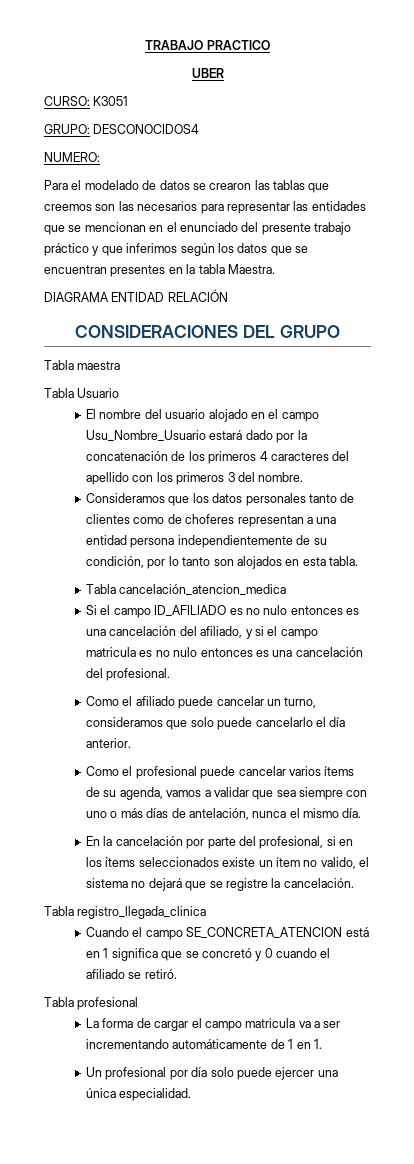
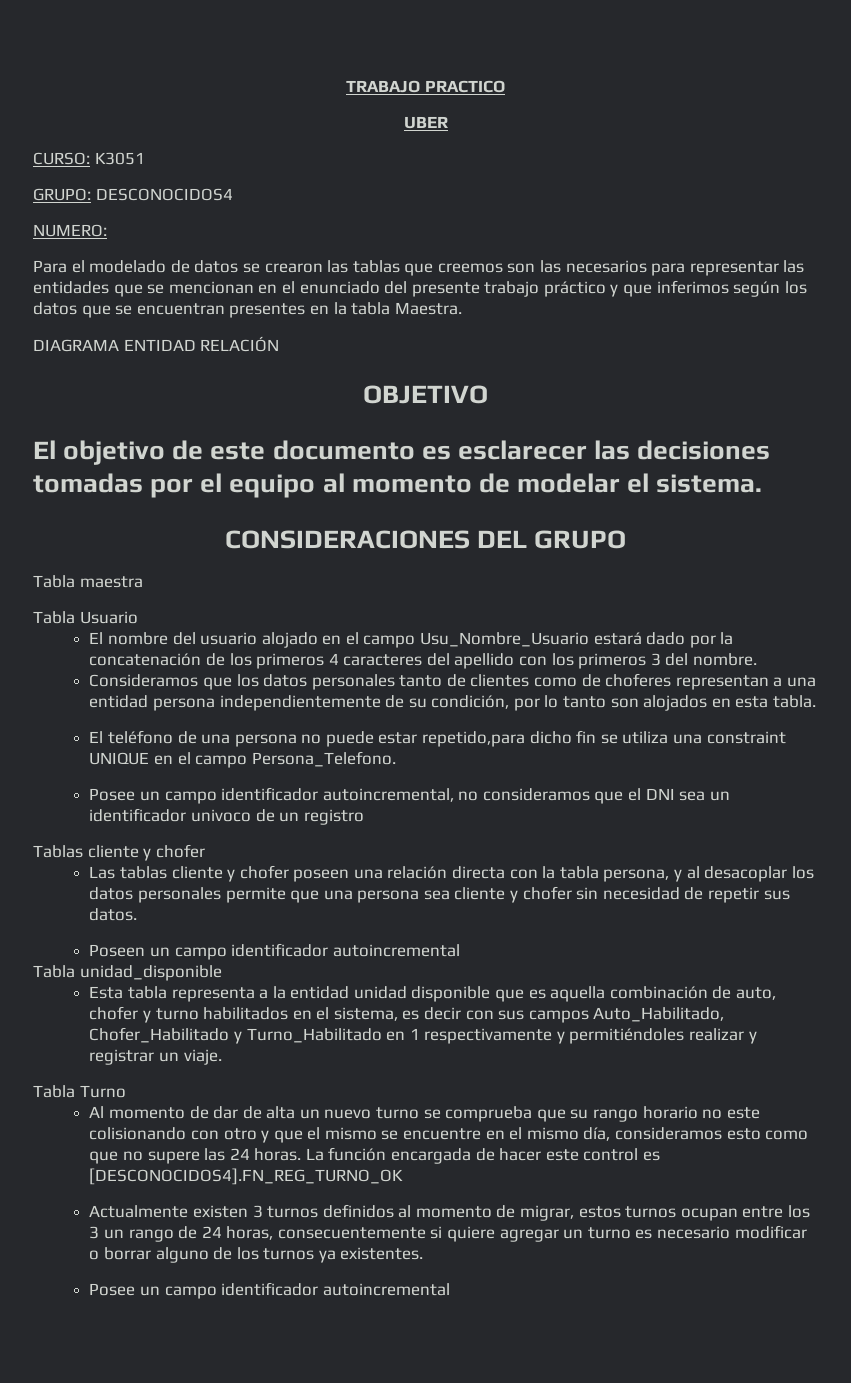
(228, 295) none -> [363,385,488,404] [33,440,771,465] [33,473,763,498] // OBJETIVO // El objetivo de este documento es esclarecer las decisiones tomadas por el equipo al momento de modelar el sistema.
[86,584,287,595] [86,605,360,618] [86,626,318,639] [86,647,363,657] [86,668,171,681] [86,696,317,709] [86,717,346,730] [86,738,132,748] [86,766,355,779] [86,787,368,800] [86,808,362,820] [86,836,354,849] [86,857,370,869] [86,878,354,891] [44,906,207,919] [86,927,369,940] [86,948,331,961] [86,969,177,979] [44,997,139,1010] [86,1018,341,1031] [86,1039,322,1049] [86,1067,338,1080] [86,1088,192,1101] Tabla cancelación_atencion_medica // Si el campo ID_AFILIADO es no nulo entonces es una cancelación del afiliado, y si el campo matricula es no nulo entonces es una cancelación del profesional. // Como el afiliado puede cancelar un turno, consideramos que solo puede cancelarlo el día anterior. // Como el profesional puede cancelar varios ítems de su agenda, vamos a validar que sea siempre con uno o más días de antelación, nunca el mismo día. // En la cancelación por parte del profesional, si en los ítems seleccionados existe un ítem no valido, el sistema no dejará que se registre la cancelación. // Tabla registro_llegada_clinica // Cuando el campo SE_CONCRETA_ATENCION está en 1 significa que se concretó y 0 cuando el afiliado se retiró. // Tabla profesional // La forma de cargar el campo matricula va a ser incrementando automáticamente de 1 en 1. // Un profesional por día solo puede ejercer una única especialidad. -> [89,730,786,747] [89,751,396,768] [89,787,730,804] [89,808,364,825] [33,844,205,861] [89,865,814,882] [89,886,790,903] [89,908,138,921] [89,943,460,960] [33,965,222,981] [89,986,777,1002] [89,1006,725,1023] [89,1027,757,1044] [89,1049,222,1065] [33,1085,126,1098] [89,1106,760,1122] [89,1127,809,1143] [89,1147,661,1164] [89,1168,404,1185] [89,1204,811,1221] [89,1225,807,1242] [89,1247,424,1263] [89,1282,450,1299] El teléfono de una persona no puede estar repetido,para dicho fin se utiliza una constraint UNIQUE en el campo Persona_Telefono. // Posee un campo identificador autoincremental, no consideramos que el DNI sea un identificador univoco de un registro // Tablas cliente y chofer // Las tablas cliente y chofer poseen una relación directa con la tabla persona, y al desacoplar los datos personales permite que una persona sea cliente y chofer sin necesidad de repetir sus datos. // Poseen un campo identificador autoincremental // Tabla unidad_disponible // Esta tabla representa a la entidad unidad disponible que es aquella combinación de auto, chofer y turno habilitados en el sistema, es decir con sus campos Auto_Habilitado, Chofer_Habilitado y Turno_Habilitado en 1 respectivamente y permitiéndoles realizar y registrar un viaje. // Tabla Turno // Al momento de dar de alta un nuevo turno se comprueba que su rango horario no este colisionando con otro y que el mismo se encuentre en el mismo día, consideramos esto como que no supere las 24 horas. La función encargada de hacer este control es [DESCONOCIDOS4].FN_REG_TURNO_OK // Actualmente existen 3 turnos definidos al momento de migrar, estos turnos ocupan entre los 3 un rango de 24 horas, consecuentemente si quiere agregar un turno es necesario modificar o borrar alguno de los turnos ya existentes. // Posee un campo identificador autoincremental

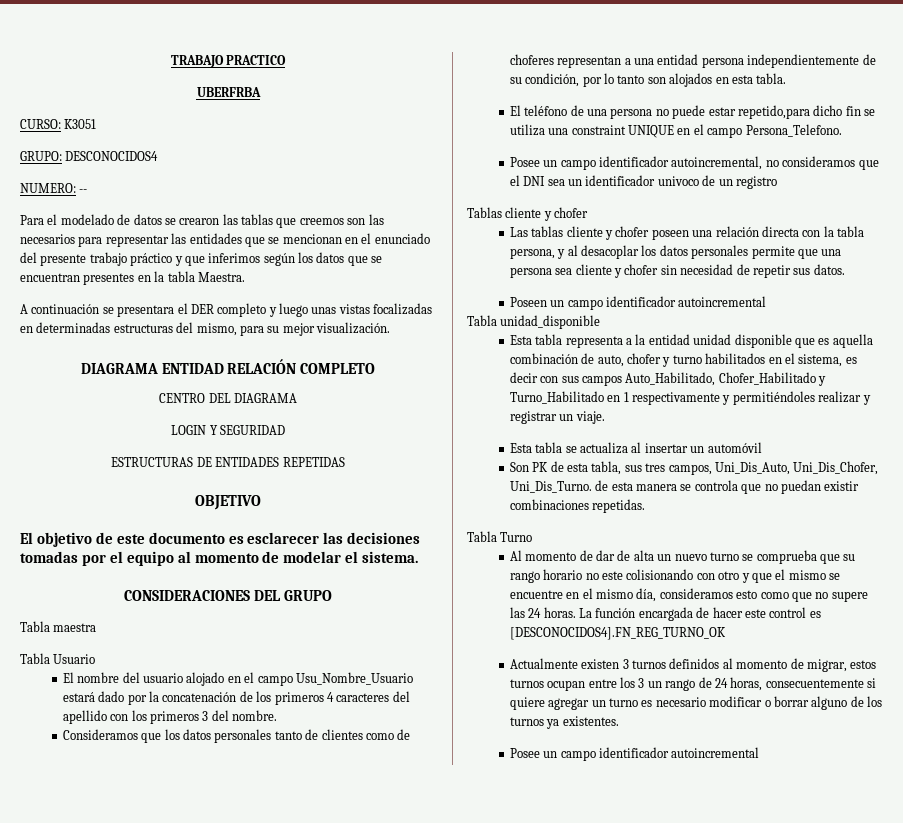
[403,116,448,129] UBER -> [196,87,261,97] UBERFRBA
(107, 230) none -> [79,189,88,193] --
[33,336,280,352] DIAGRAMA ENTIDAD RELACIÓN -> [20,303,433,317] [20,322,390,336] [80,359,376,374] [159,393,297,403] [171,425,285,435] [111,457,345,467] A continuación se presentara el DER completo y luego unas vistas focalizadas en determinadas estructuras del mismo, para su mejor visualización. // DIAGRAMA ENTIDAD RELACIÓN COMPLETO // CENTRO DEL DIAGRAMA // LOGIN Y SEGURIDAD // ESTRUCTURAS DE ENTIDADES REPETIDAS
(222, 1057) none -> [509,442,762,454] [509,461,879,475] [509,480,860,494] [509,499,646,513] // Esta tabla se actualiza al insertar un automóvil // Son PK de esta tabla, sus tres campos, Uni_Dis_Auto, Uni_Dis_Chofer, Uni_Dis_Turno. de esta manera se controla que no puedan existir combinaciones repetidas.

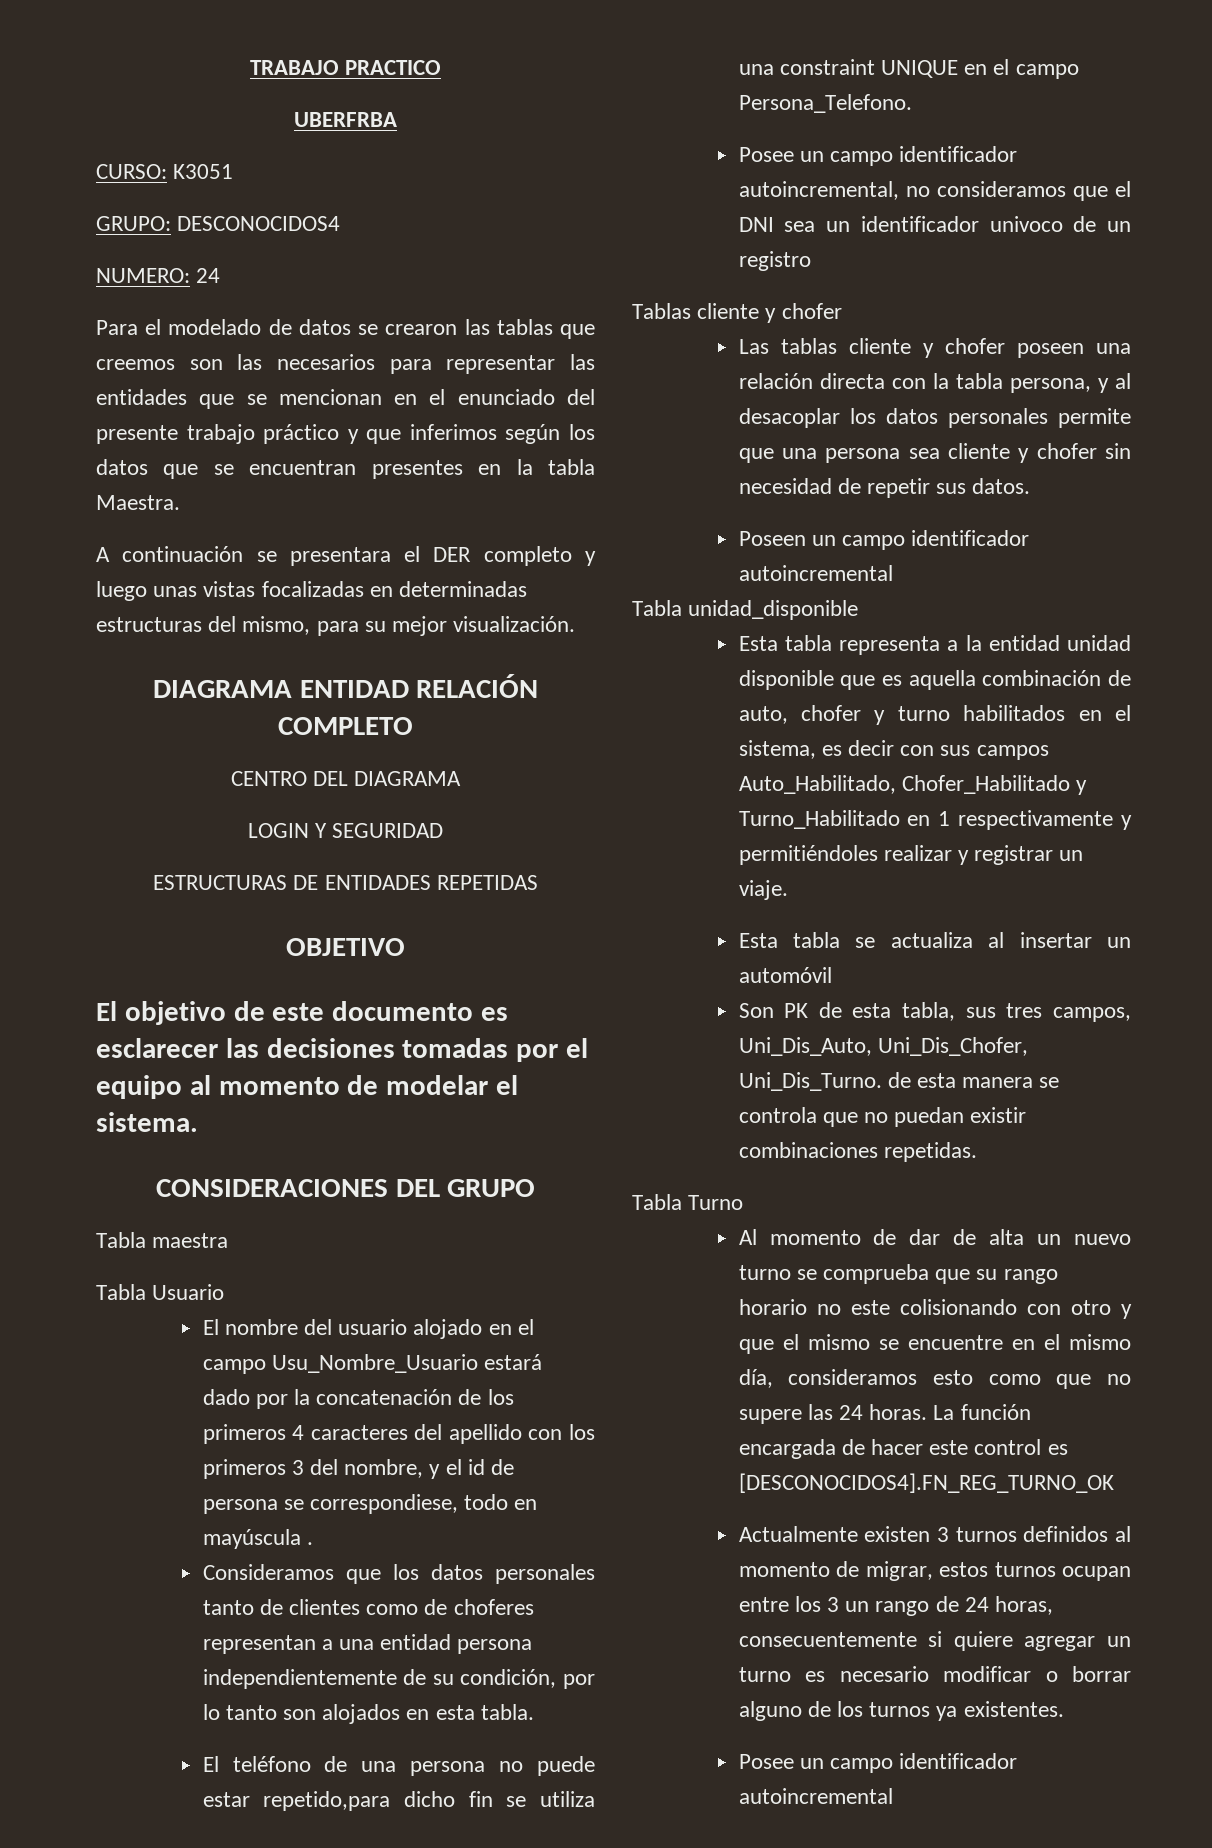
[79,189,88,193] -- -> [196,268,221,283] 24
[232,710,278,721] nombre. -> [344,1459,515,1479] [202,1494,538,1514] [202,1529,313,1549] nombre, y el id de persona se correspondiese, todo en mayúscula .

